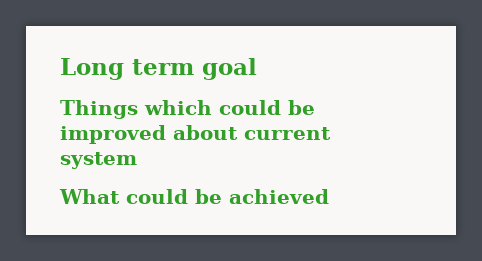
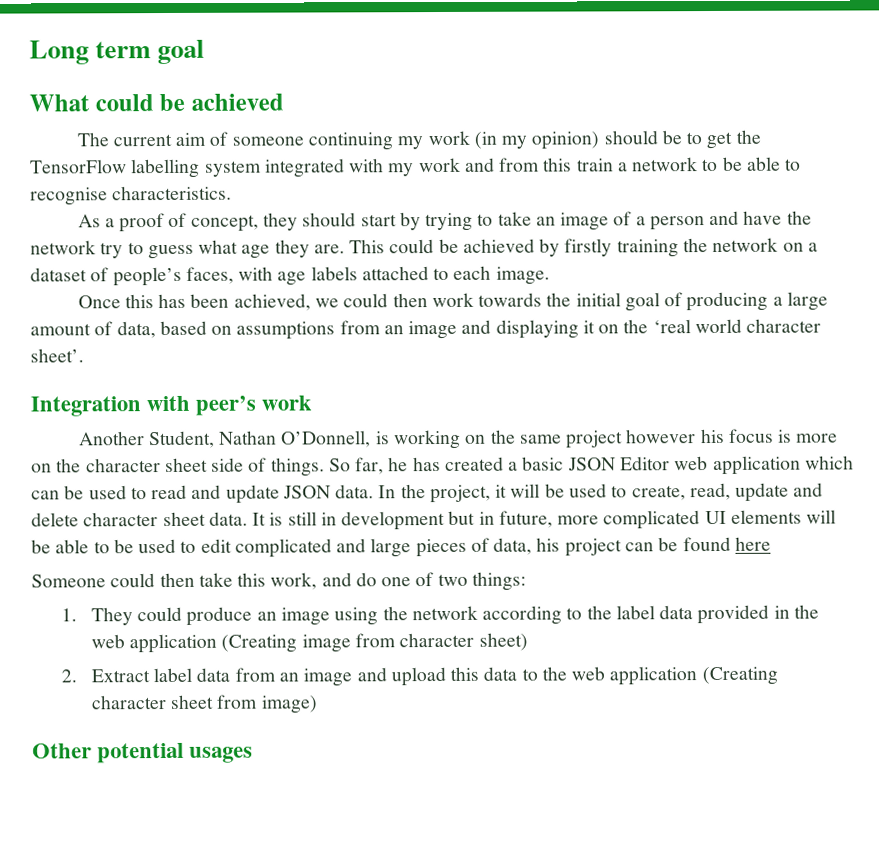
[60,100,315,119] [60,125,331,144] [60,152,137,169] [59,189,329,204] Things which could be improved about current system // What could be achieved -> [29,93,284,112] [76,129,761,151] [30,156,802,179] [30,185,233,206] [77,210,812,233] [30,237,818,260] [30,265,550,287] [77,291,828,312] [30,318,822,340] [30,348,84,363] [30,395,313,417] [78,428,839,450] [31,455,854,477] [31,482,824,504] [31,509,837,531] [31,536,771,558] [31,571,526,591] [60,604,819,626] [90,632,528,654] [60,666,778,687] [90,694,318,714] [32,742,254,764] What could be achieved // The current aim of someone continuing my work (in my opinion) should be to get the TensorFlow labelling system integrated with my work and from this train a network to be able to recognise characteristics. // As a proof of concept, they should start by trying to take an image of a person and have the network try to guess what age they are. This could be achieved by firstly training the network on a dataset of people’s faces, with age labels attached to each image. // Once this has been achieved, we could then work towards the initial goal of producing a large amount of data, based on assumptions from an image and displaying it on the ‘real world character sheet’. // Integration with peer’s work // Another Student, Nathan O’Donnell, is working on the same project however his focus is more on the character sheet side of things. So far, he has created a basic JSON Editor web application which can be used to read and update JSON data. In the project, it will be used to create, read, update and delete character sheet data. It is still in development but in future, more complicated UI elements will be able to be used to edit complicated and large pieces of data, his project can be found here // Someone could then take this work, and do one of two things: // 1. They could produce an image using the network according to the label data provided in the web application (Creating image from character sheet) // 2. Extract label data from an image and upload this data to the web application (Creating character sheet from image) // Other potential usages

